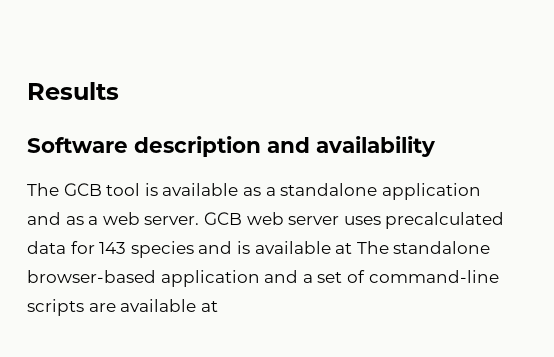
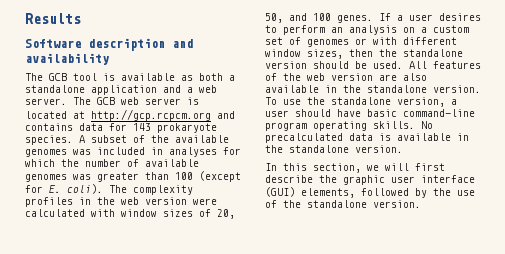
(261, 191) none -> [199,73,223,81] both
[65,216,84,225] as -> (181, 89) none
(200, 220) none -> [73,97,91,105] The
[343,212,505,229] [27,241,491,258] [27,270,499,287] [27,299,218,316] uses precalculated data for 143 species and is available at The standalone browser-based application and a set of command-line scripts are available at -> [187,97,199,105] [25,109,235,121] [25,123,217,133] [25,135,229,145] [25,147,241,157] [25,159,199,167] [25,171,241,182] [25,184,193,195] [25,197,217,207] [25,209,235,219] [265,13,481,23] [265,25,469,35] [265,37,457,47] [265,49,463,59] [265,61,481,69] [265,73,427,81] [265,85,481,93] [265,97,457,107] [265,109,475,117] [265,121,433,131] [265,133,469,143] [265,145,403,153] [265,163,445,173] [265,175,475,185] [265,187,475,198] [265,200,421,208] is located at http://gcp.rcpcm.org and contains data for 143 prokaryote species. A subset of the available genomes was included in analyses for which the number of available genomes was greater than 100 (except for E. coli). The complexity profiles in the web version were calculated with window sizes of 20, 50, and 100 genes. If a user desires to perform an analysis on a custom set of genomes or with different window sizes, then the standalone version should be used. All features of the web version are also available in the standalone version. To use the standalone version, a user should have basic command-line program operating skills. No precalculated data is available in the standalone version. // In this section, we will first describe the graphic user interface (GUI) elements, followed by the use of the standalone version.

